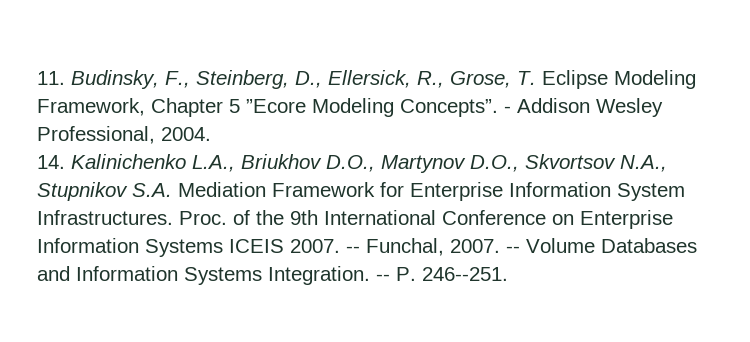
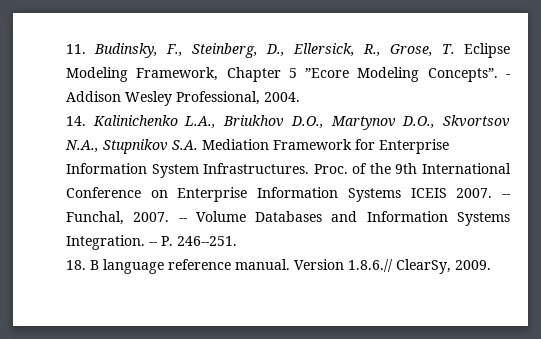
(508, 274) none -> [66,259,491,274] // 18. B language reference manual. Version 1.8.6.// ClearSy, 2009.

